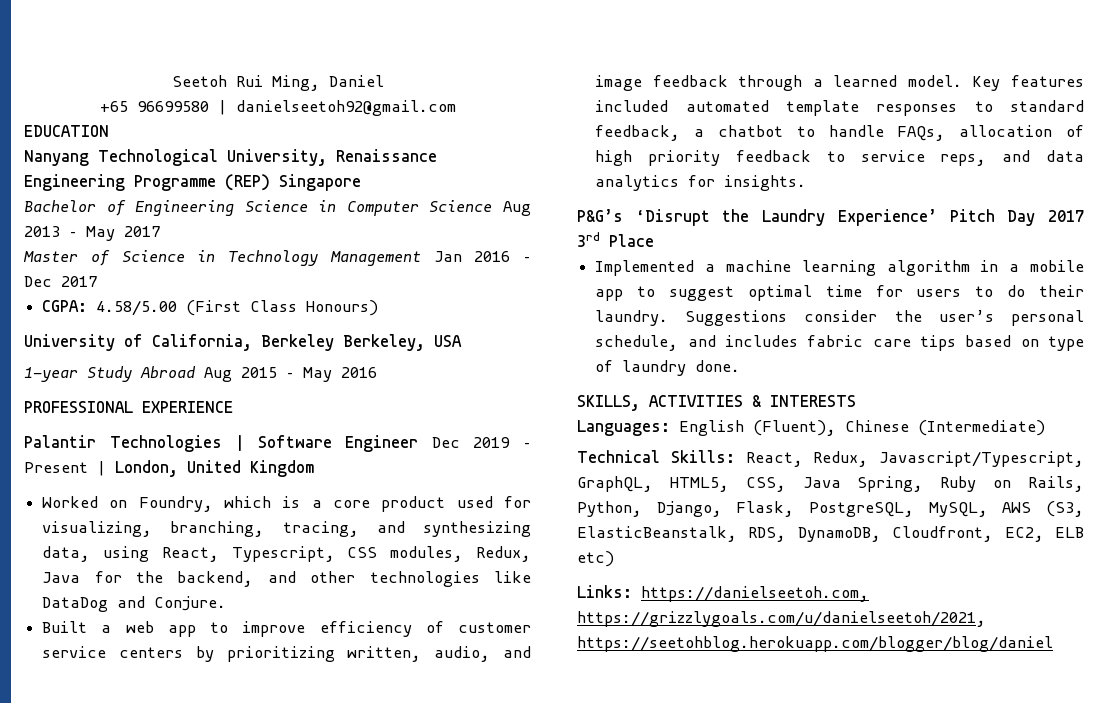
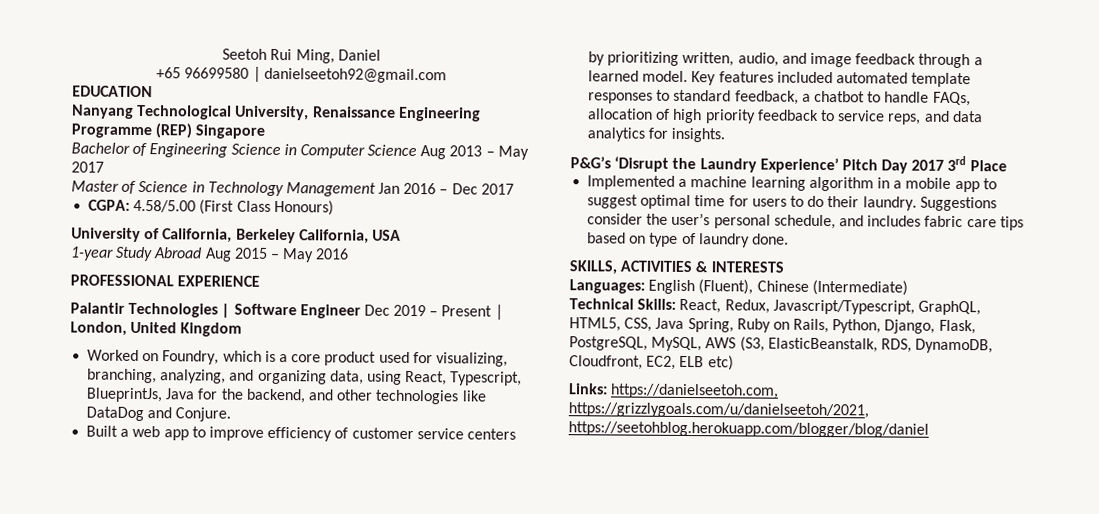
[343,334,425,351] Berkeley, -> [298,229,369,244] California,
[282,521,531,537] tracing, and synthesizing -> [160,369,327,385] analyzing, and organizing
[347,546,531,562] CSS modules, Redux, -> [86,387,164,403] BlueprintJs,

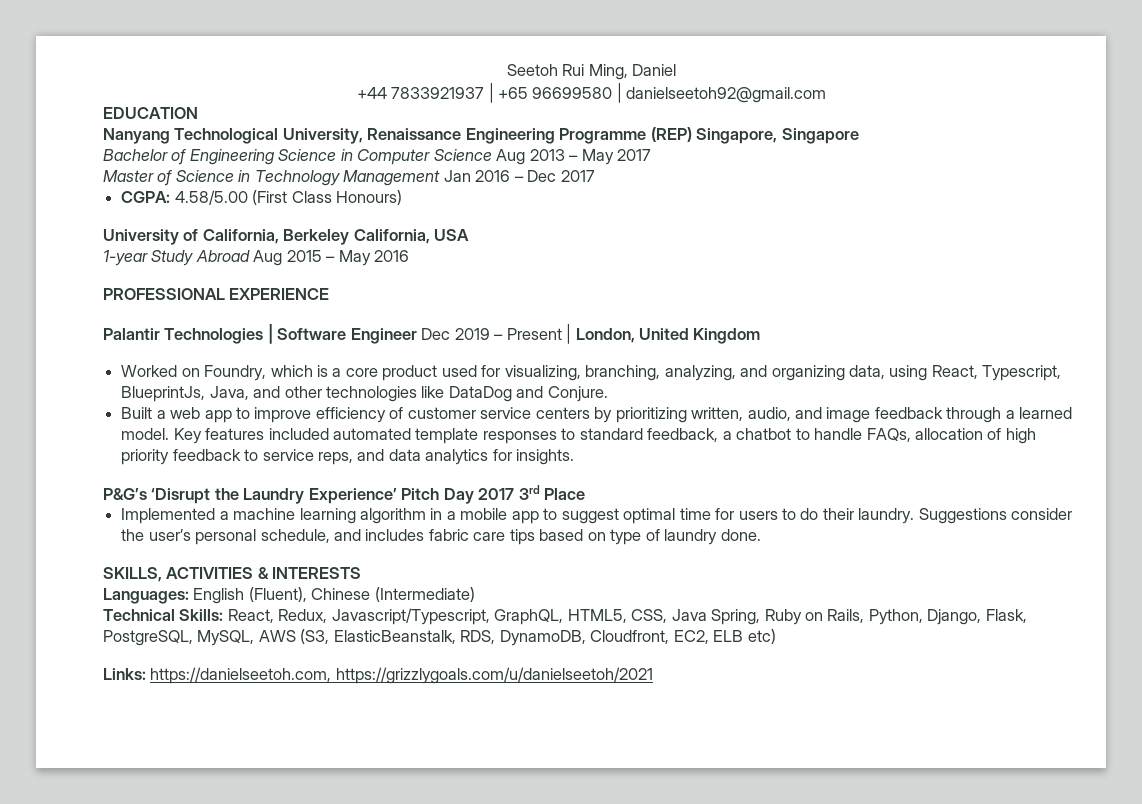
(381, 55) none -> [356,83,494,103] +44 7833921937 |
(193, 131) none -> [696,128,778,144] Singapore,
[165,388,306,404] Java for the backend, -> [209,386,249,400] Java,
[568,402,869,419] [568,421,929,438] https://grizzlygoals.com/u/danielseetoh/2021, https://seetohblog.herokuapp.com/blogger/blog/daniel -> [335,667,653,684] https://grizzlygoals.com/u/danielseetoh/2021

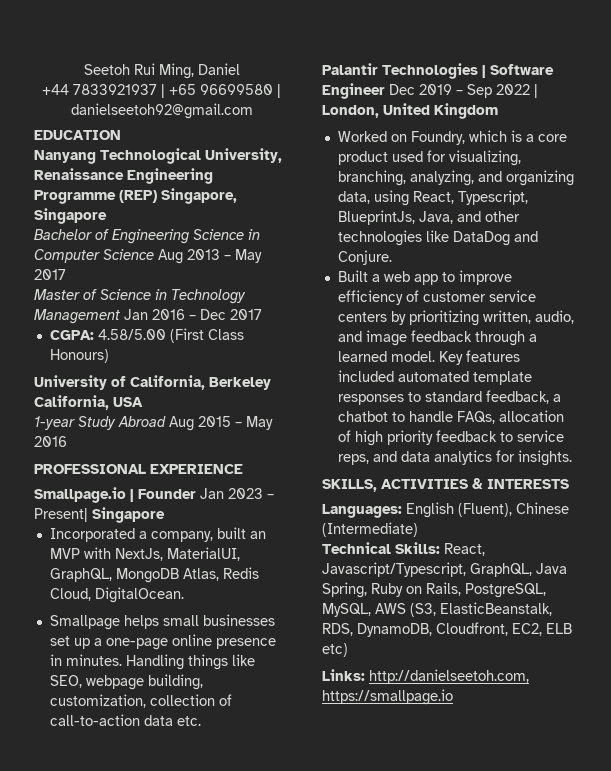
(330, 294) none -> [34,487,274,503] [34,507,165,523] [49,527,266,542] [49,547,240,561] [49,567,259,583] [49,587,184,603] [49,614,275,630] [49,634,276,650] [49,654,255,670] [49,674,203,690] [49,694,232,708] [49,714,201,726] // Smallpage.io | Founder Jan 2023 – Present| Singapore // Incorporated a company, built an MVP with NextJs, MaterialUI, GraphQL, MongoDB Atlas, Redis Cloud, DigitalOcean. // Smallpage helps small businesses set up a one-page online presence in minutes. Handling things like SEO, webpage building, customization, collection of call-to-action data etc.
[506,328,562,340] Present -> [467,84,530,98] Sep 2022
[103,485,586,504] [121,508,1073,524] [121,529,761,545] // P&G’s ‘Disrupt the Laundry Experience’ Pitch Day 2017 3rd Place // Implemented a machine learning algorithm in a mobile app to suggest optimal time for users to do their laundry. Suggestions consider the user’s personal schedule, and includes fabric care tips based on type of laundry done. -> (572, 458) none
[278,609,328,623] Redux, -> (485, 549) none
[567,609,668,623] HTML5, CSS, -> (532, 570) none
[868,609,1027,625] Python, Django, Flask, -> (461, 589) none
[150,667,653,684] https://danielseetoh.com, https://grizzlygoals.com/u/danielseetoh/2021 -> [369,669,529,684] [322,689,453,705] http://danielseetoh.com, https://smallpage.io

